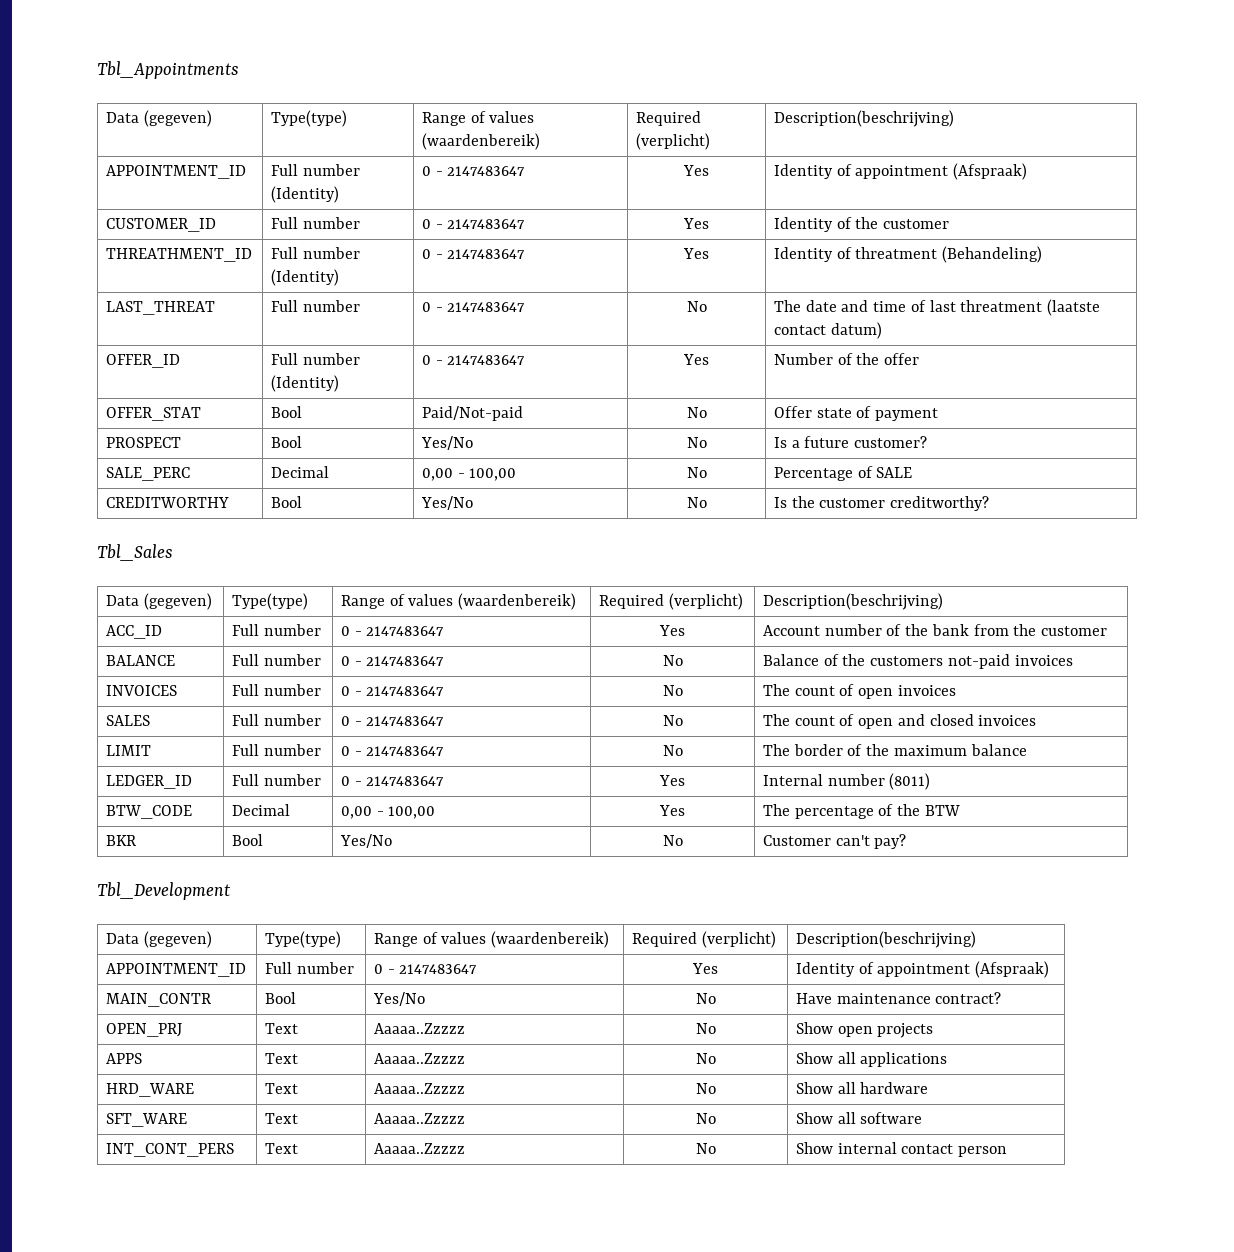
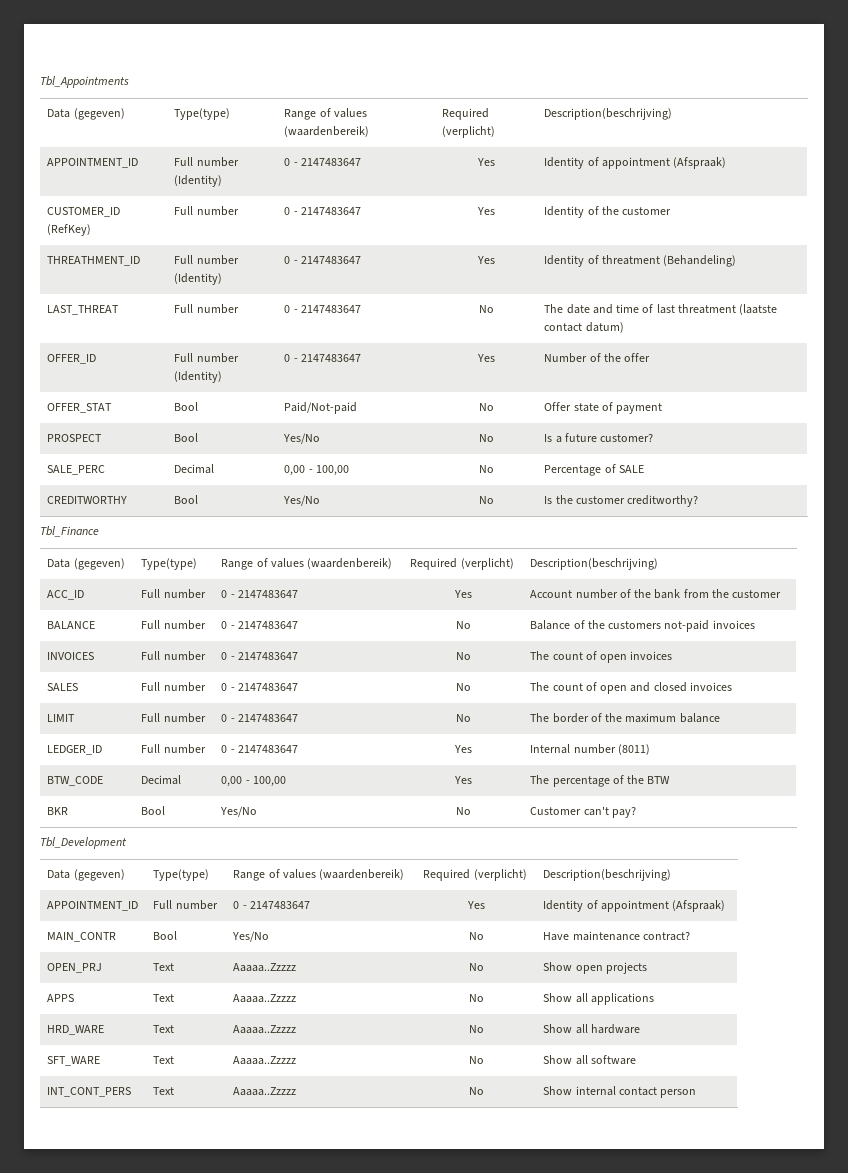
(217, 225) none -> [47,224,92,236] (RefKey)
[97,544,173,561] Tbl_Sales -> [40,526,99,537] Tbl_Finance

